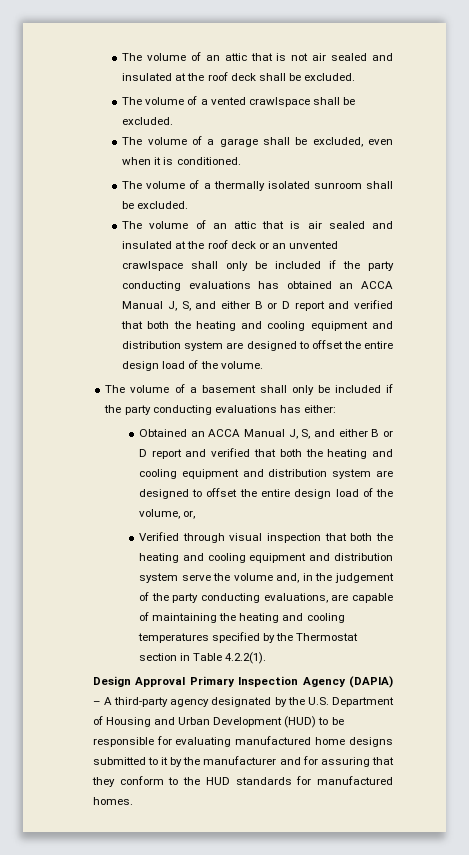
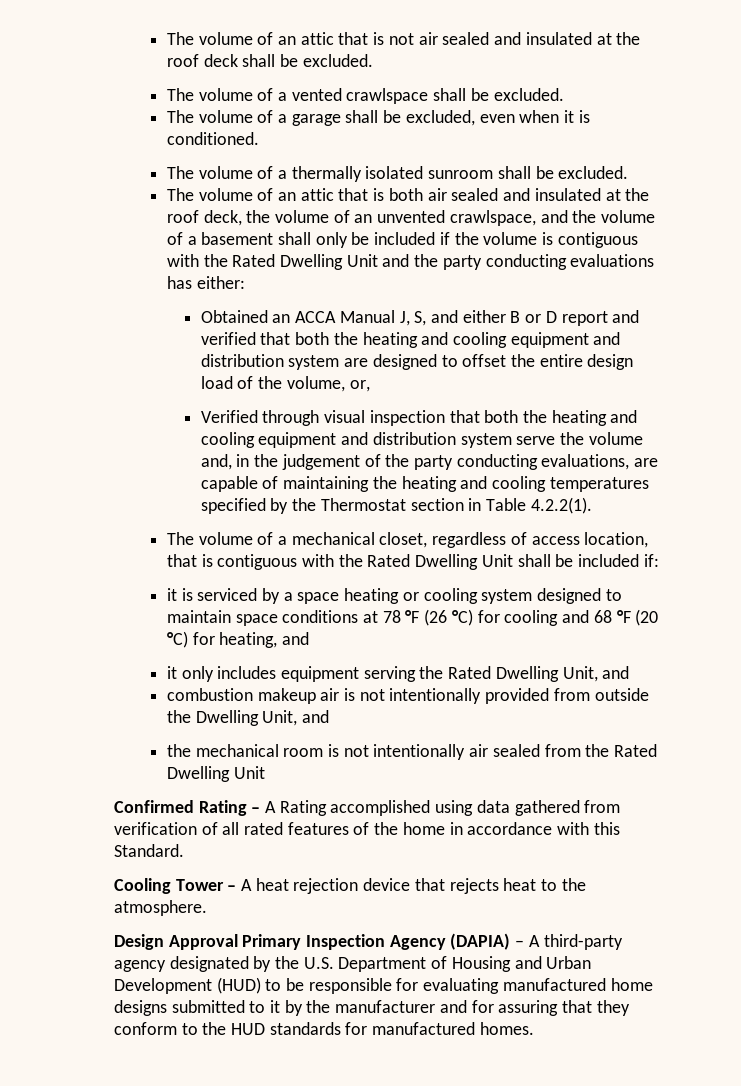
[307,221,393,229] [122,240,338,249] [122,260,394,271] [122,281,393,291] [122,300,393,311] [121,321,393,331] [122,340,393,351] [122,360,263,371] [105,385,126,393] air sealed and insulated at the roof deck or an unvented crawlspace shall only be included if the party conducting evaluations has obtained an ACCA Manual J, S, and either B or D report and verified that both the heating and cooling equipment and distribution system are designed to offset the entire design load of the volume. // The -> [388,188,650,201] [166,210,597,226] both air sealed and insulated at the roof deck, the volume of an unvented crawlspace, and the
(122, 409) none -> [483,232,638,248] [166,254,439,270] volume is contiguous with the Rated Dwelling Unit and the
(267, 658) none -> [166,532,649,548] [166,554,659,570] [166,588,622,604] [166,609,659,626] [166,631,310,648] [166,666,630,682] [166,688,649,704] [166,710,330,726] [166,744,658,760] [166,766,265,782] [113,800,621,816] [113,822,620,835] [113,844,184,857] [113,878,586,894] [113,900,207,916] // The volume of a mechanical closet, regardless of access location, that is contiguous with the Rated Dwelling Unit shall be included if: // it is serviced by a space heating or cooling system designed to maintain space conditions at 78 °F (26 °C) for cooling and 68 °F (20 °C) for heating, and // it only includes equipment serving the Rated Dwelling Unit, and // combustion makeup air is not intentionally provided from outside the Dwelling Unit, and // the mechanical room is not intentionally air sealed from the Rated Dwelling Unit // Confirmed Rating – A Rating accomplished using data gathered from verification of all rated features of the home in accordance with this Standard. // Cooling Tower – A heat rejection device that rejects heat to the atmosphere.

